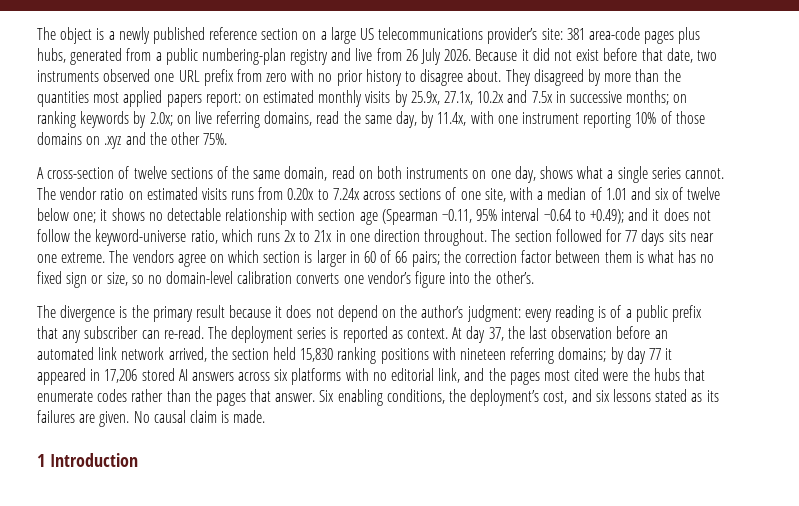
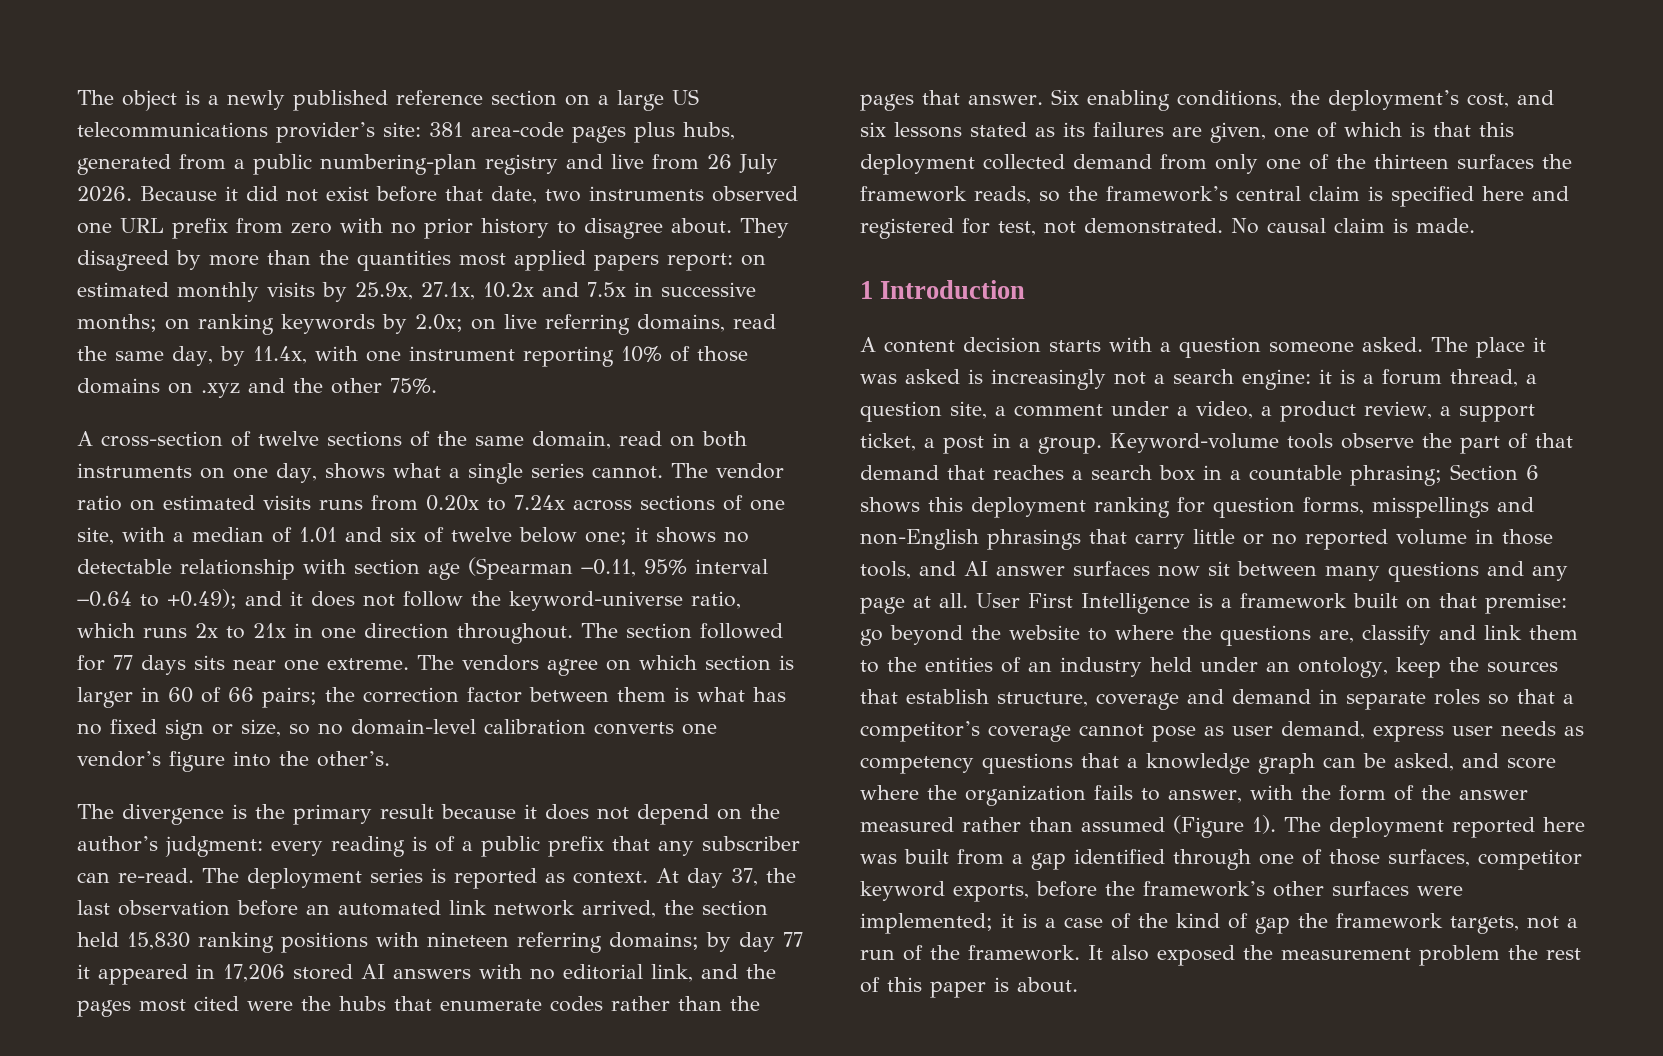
[238,368,342,385] across six platforms -> (471, 973) none
[99,411,130,427] given. -> [1210,122,1514,143] [860,154,1572,175] [860,186,1569,207] [860,218,1223,239] given, one of which is that this deployment collected demand from only one of the thirteen surfaces the framework reads, so the framework’s central claim is specified here and registered for test, not demonstrated.
(138, 460) none -> [860,337,1546,358] [860,369,1537,390] [860,401,1535,422] [860,433,1573,454] [860,464,1539,486] [860,497,1534,518] [860,529,1553,550] [860,561,1568,582] [860,593,1567,614] [860,625,1578,646] [860,657,1558,678] [860,689,1574,710] [860,721,1584,742] [860,753,1556,774] [860,785,1528,806] [860,815,1585,838] [860,849,1582,870] [860,881,1463,902] [860,913,1578,934] [860,945,1581,966] [860,977,1078,998] // A content decision starts with a question someone asked. The place it was asked is increasingly not a search engine: it is a forum thread, a question site, a comment under a video, a product review, a support ticket, a post in a group. Keyword-volume tools observe the part of that demand that reaches a search box in a countable phrasing; Section 6 shows this deployment ranking for question forms, misspellings and non-English phrasings that carry little or no reported volume in those tools, and AI answer surfaces now sit between many questions and any page at all. User First Intelligence is a framework built on that premise: go beyond the website to where the questions are, classify and link them to the entities of an industry held under an ontology, keep the sources that establish structure, coverage and demand in separate roles so that a competitor’s coverage cannot pose as user demand, express user needs as competency questions that a knowledge graph can be asked, and score where the organization fails to answer, with the form of the answer measured rather than assumed (Figure 1). The deployment reported here was built from a gap identified through one of those surfaces, competitor keyword exports, before the framework’s other surfaces were implemented; it is a case of the kind of gap the framework targets, not a run of the framework. It also exposed the measurement problem the rest of this paper is about.

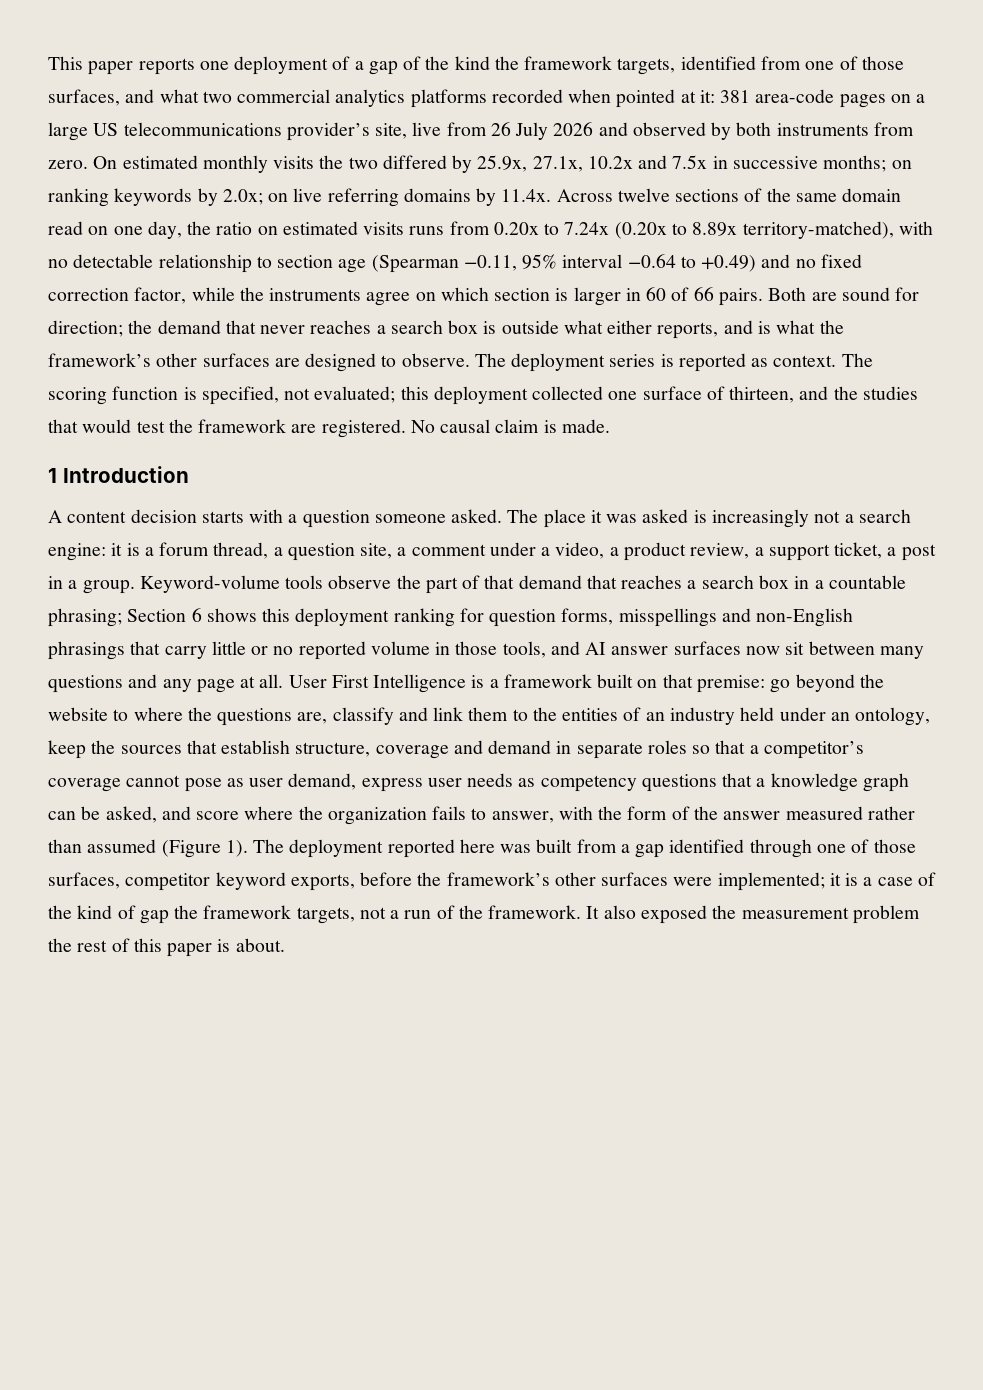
[77,90,557,111] The object is a newly published reference section -> [48,56,904,75] [48,89,886,108] This paper reports one deployment of a gap of the kind the framework targets, identified from one of those surfaces, and what two commercial analytics platforms recorded when pointed at it: 381 area-code pages
[383,122,735,143] [77,154,778,175] [77,186,798,204] [77,218,789,239] [77,250,766,271] [77,282,315,302] site: 381 area-code pages plus hubs, generated from a public numbering-plan registry and live from 26 July 2026. Because it did not exist before that date, two instruments observed one URL prefix from zero with no prior history to disagree about. They disagreed by more than the quantities most applied papers report: on estimated monthly visits -> [375,122,914,140] [48,155,447,173] site, live from 26 July 2026 and observed by both instruments from zero. On estimated monthly visits the two differed
[637,314,776,332] [77,346,748,367] [77,378,437,398] [77,431,251,447] domains, read the same day, by 11.4x, with one instrument reporting 10% of those domains on .xyz and the other 75%. // A cross-section of -> [403,188,613,206] domains by 11.4x. Across
[532,431,611,449] domain, -> [842,188,902,202] domain
[702,431,747,447] [77,463,784,484] both instruments on one day, shows what a single series cannot. The vendor -> [113,221,212,239] one day, the
[573,495,785,511] [77,527,716,545] across sections of one site, with a median of 1.01 and six of twelve below one; it shows -> [614,221,933,239] (0.20x to 8.89x territory-matched), with
[303,559,346,574] with -> [256,256,272,268] to
[167,589,741,611] [77,623,783,644] [77,655,539,675] +0.49); and it does not follow the keyword-universe ratio, which runs 2x to 21x in one direction throughout. The section followed for 77 days sits near one extreme. The vendors -> [701,254,862,272] [48,287,362,304] +0.49) and no fixed correction factor, while the instruments
[262,687,786,708] [77,719,717,740] [77,751,390,772] [77,804,780,825] [77,836,800,857] [77,868,194,883] pairs; the correction factor between them is what has no fixed sign or size, so no domain-level calibration converts one vendor’s figure into the other’s. // The divergence is the primary result because it does not depend on the author’s judgment: every reading is of a public prefix that any subscriber can re-read. -> [718,287,920,306] [48,320,844,339] [48,353,470,372] pairs. Both are sound for direction; the demand that never reaches a search box is outside what either reports, and is what the framework’s other surfaces are designed to observe.
[656,868,796,888] [77,900,768,918] [77,932,803,953] [77,964,776,985] [77,996,760,1017] [860,89,1554,111] [860,122,1514,143] [860,154,1572,175] [860,186,1569,207] [860,218,1223,239] At day 37, the last observation before an automated link network arrived, the section held 15,830 ranking positions with nineteen referring domains; by day 77 it appeared in 17,206 stored AI answers with no editorial link, and the pages most cited were the hubs that enumerate codes rather than the pages that answer. Six enabling conditions, the deployment’s cost, and six lessons stated as its failures are given, one of which is that this deployment collected demand from only one of the thirteen surfaces the framework reads, so the framework’s central claim is specified here and registered for test, not demonstrated. -> [841,353,873,367] [48,386,918,405] [48,419,406,438] The scoring function is specified, not evaluated; this deployment collected one surface of thirteen, and the studies that would test the framework are registered.

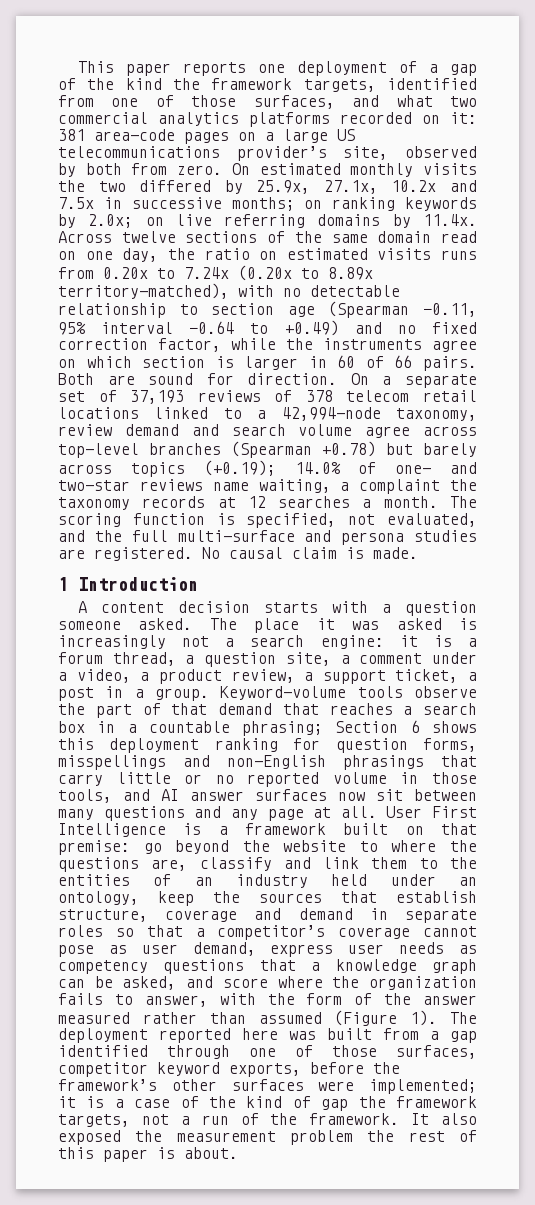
[568,89,696,108] when pointed at -> [422,115,440,124] on
[412,122,628,140] live from 26 July 2026 and -> (389, 153) none
[776,123,869,136] instruments -> (122, 169) none
[48,320,844,339] [48,353,837,372] direction; the demand that never reaches a search box is outside what either reports, and is what the framework’s other surfaces are designed to observe. The deployment series is reported as context. -> [247,373,477,388] [58,390,477,404] [58,407,477,421] [58,424,477,438] [58,441,477,458] [58,460,477,477] [58,479,477,494] [58,496,438,510] direction. On a separate set of 37,193 reviews of 378 telecom retail locations linked to a 42,994-node taxonomy, review demand and search volume agree across top-level branches (Spearman +0.78) but barely across topics (+0.19); 14.0% of one- and two-star reviews name waiting, a complaint the taxonomy records at 12 searches a month.
[314,386,918,405] [48,419,287,433] evaluated; this deployment collected one surface of thirteen, and the studies that would test the framework -> [387,513,478,527] [58,530,477,545] evaluated, and the full multi-surface and persona studies

